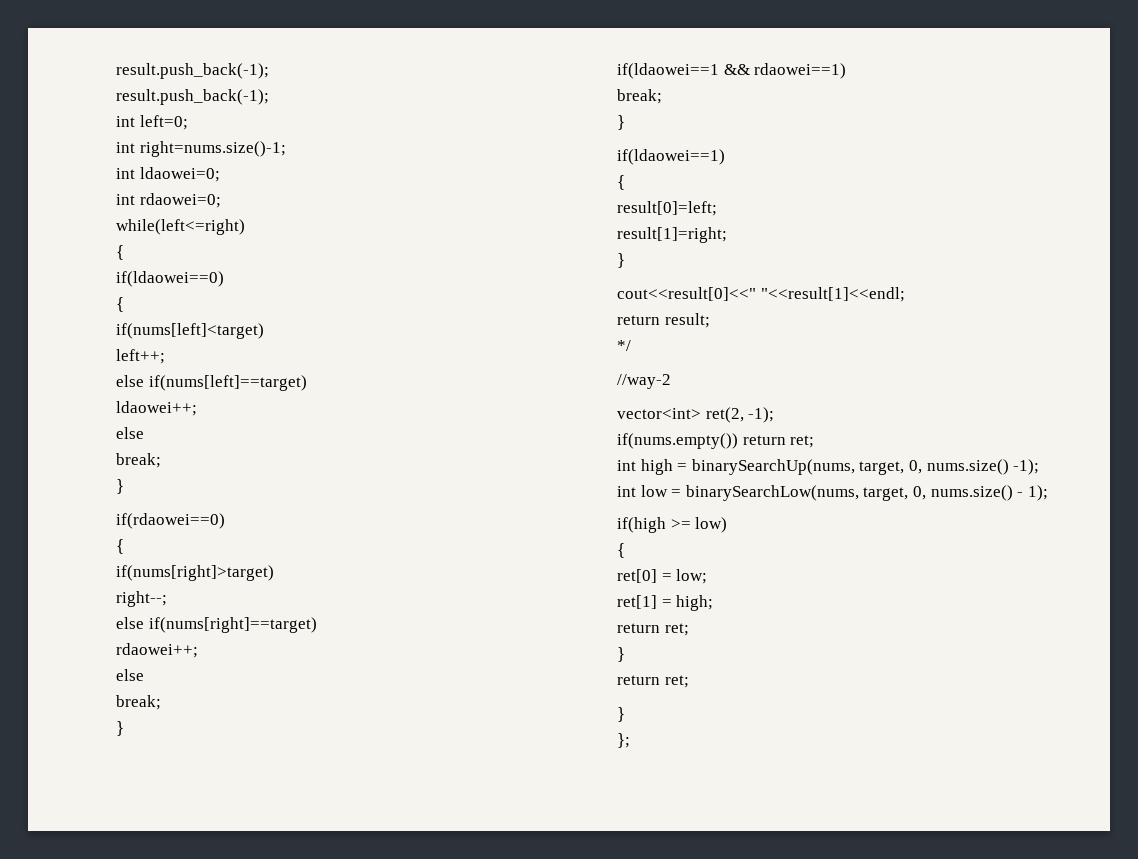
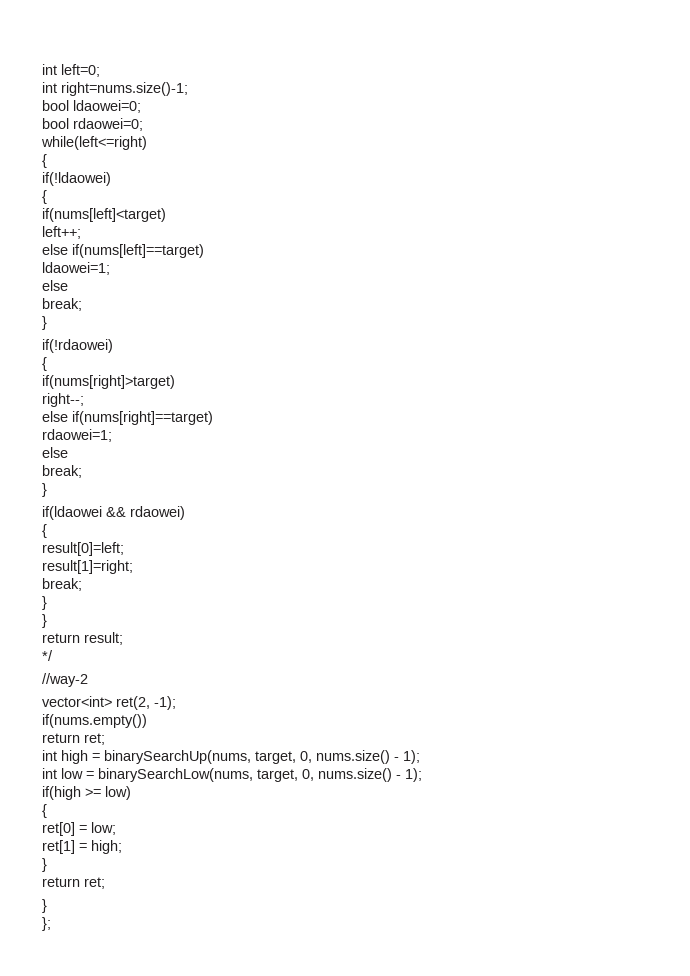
[116,63,269,79] [116,89,269,105] result.push_back(-1); // result.push_back(-1); // -> (42, 69) none
[116,168,135,179] int -> [42,100,69,111] bool
[116,194,135,205] int -> [42,118,69,129] bool
[116,271,224,287] if(ldaowei==0) -> [42,172,111,186] if(!ldaowei)
[116,401,197,416] [116,427,144,439] [116,453,161,468] [116,479,124,494] [116,513,225,529] ldaowei++; // else // break; // } // if(rdaowei==0) -> [42,262,110,275] [42,280,68,291] [42,298,82,311] [42,316,47,330] [42,339,113,353] ldaowei=1; // else // break; // } // if(!rdaowei)
[116,643,198,658] [116,669,144,681] [116,695,161,710] [116,721,124,736] [617,63,847,79] [617,89,662,104] [617,115,625,130] [617,149,725,165] rdaowei++; // else // break; // } // if(ldaowei==1 && rdaowei==1) // break; // } // if(ldaowei==1) -> [42,429,112,442] [42,447,68,458] [42,465,82,478] [42,483,47,497] [42,506,185,520] rdaowei=1; // else // break; // } // if(ldaowei && rdaowei)
[617,253,625,268] [617,287,905,302] // } // cout<<result[0]<<" "<<result[1]<<endl; -> [42,578,82,591] [42,596,47,610] [42,614,47,628] // break; // } // }
(738, 441) none -> (147, 721) //
[1013,459,1040,475] -1); -> [394,750,420,764] - 1);
[617,623,689,636] // return ret; -> (122, 847) none

